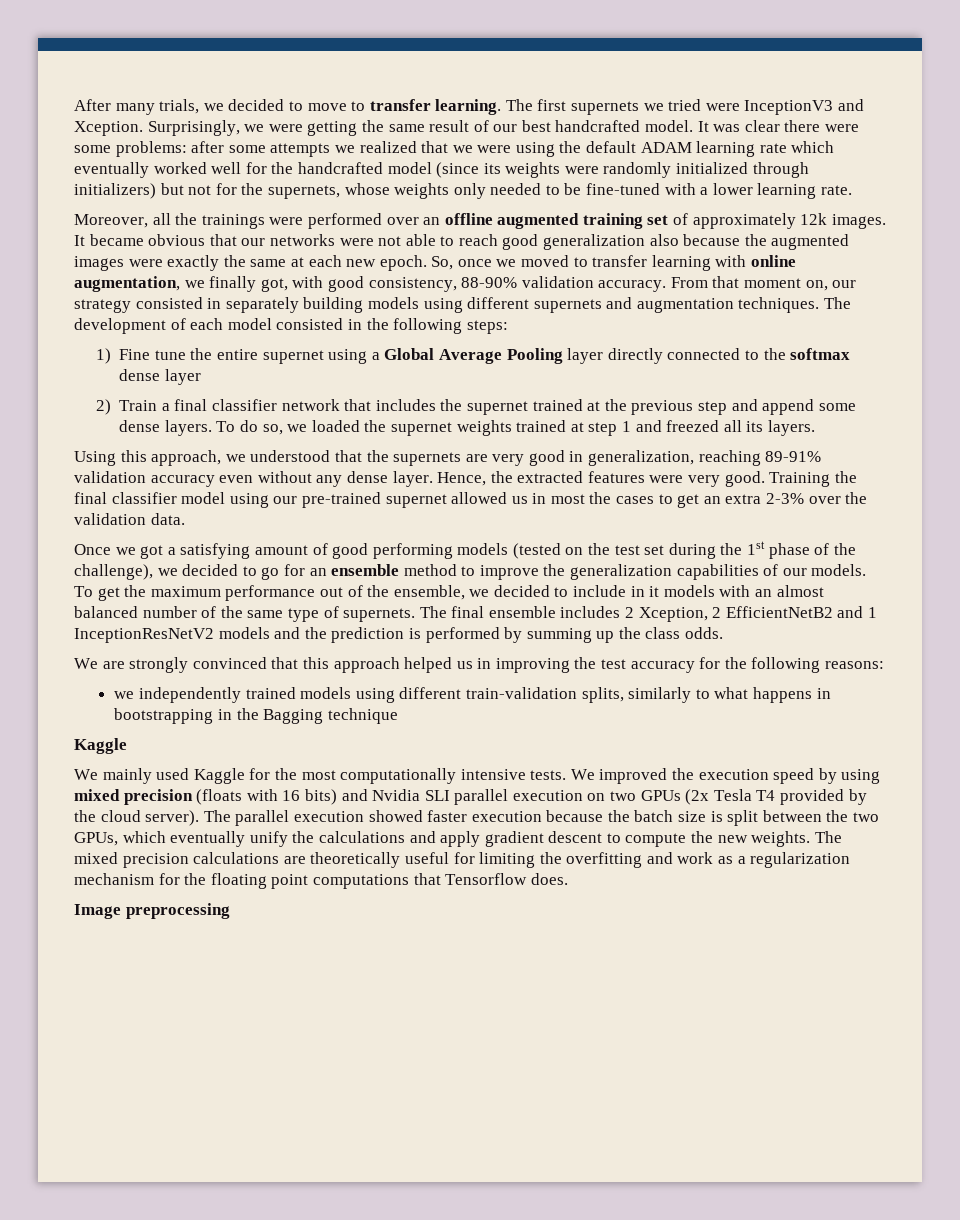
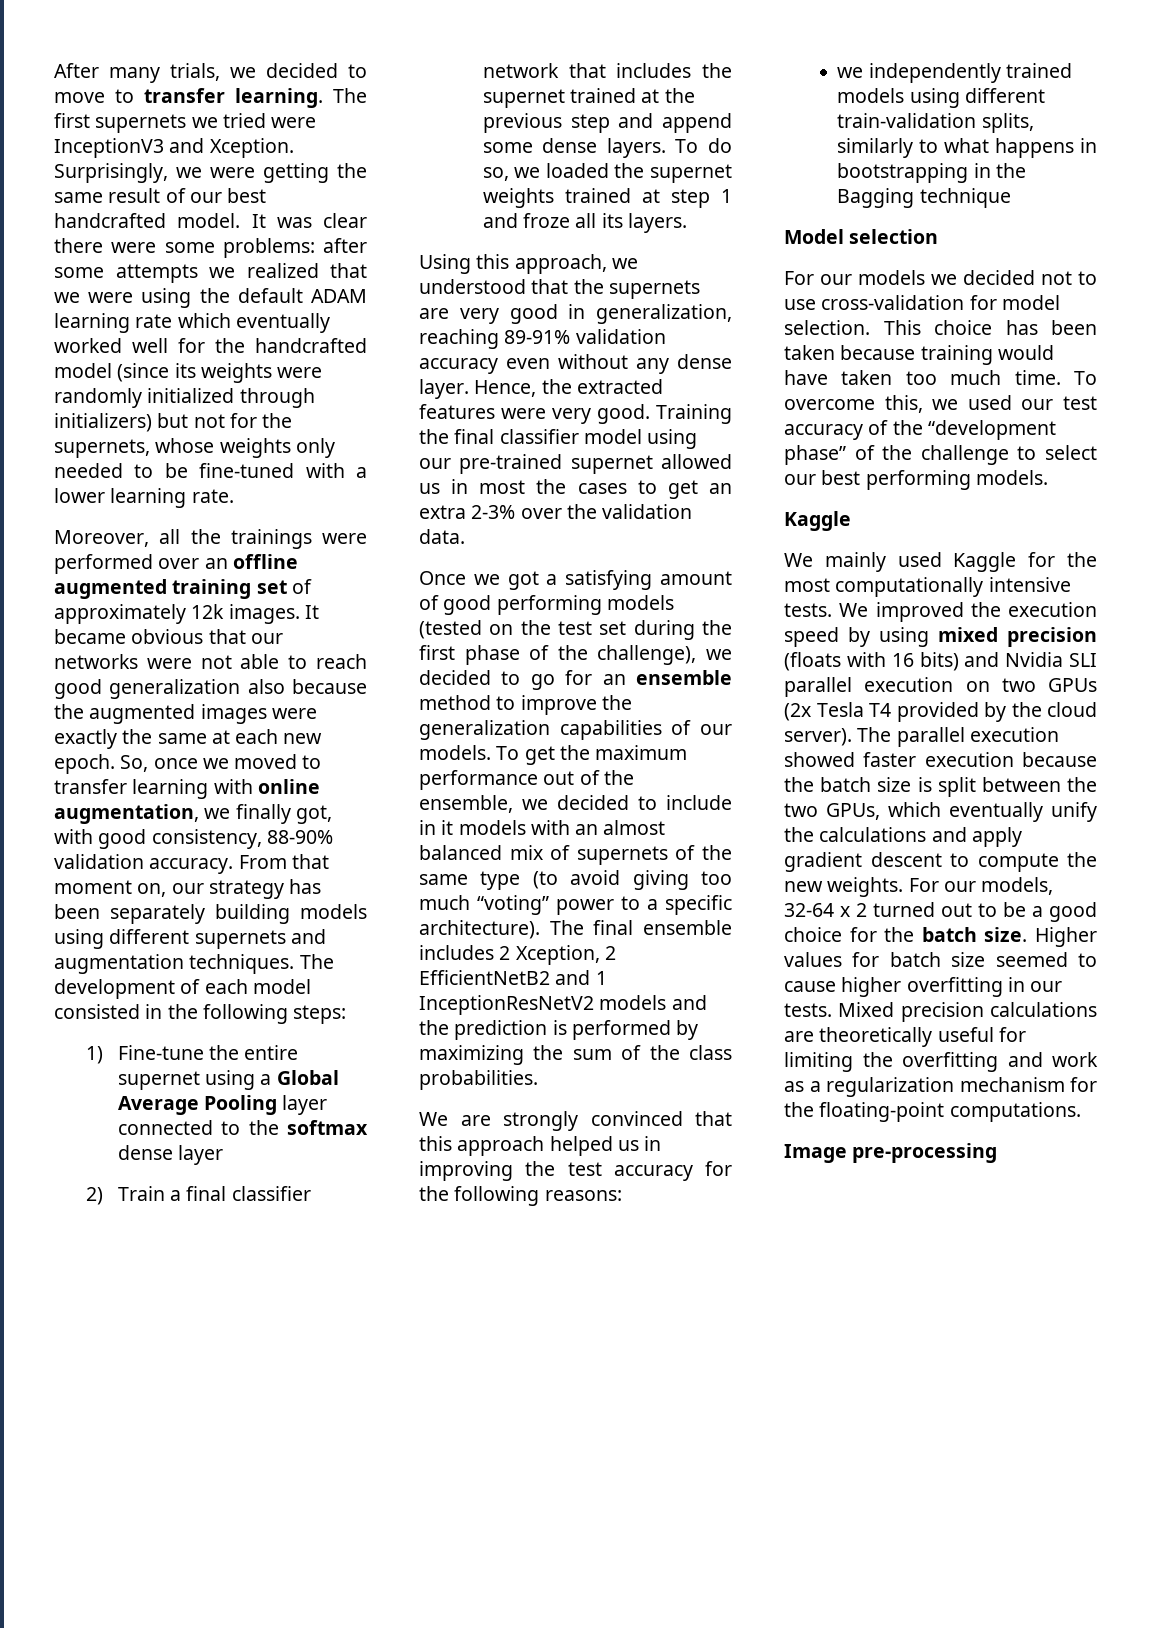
[135,297,222,309] consisted in -> [289,879,322,894] [54,904,100,919] has been
[119,349,186,360] Fine tune -> [117,1045,204,1060] Fine-tune
[607,348,663,364] directly -> (328, 1105) none
[666,420,720,432] freezed -> [523,213,571,228] froze
[747,541,766,555] 1st -> [419,645,455,660] first
[142,606,197,618] number -> [509,845,668,865] mix of supernets
[323,606,416,622] of supernets. -> [532,870,732,890] [419,895,732,915] [419,920,540,939] (to avoid giving too much “voting” power to a specific architecture).
[526,628,615,643] summing up -> [419,1045,642,1065] maximizing the sum of
[685,627,724,639] odds. -> [419,1070,538,1090] probabilities.
(398, 716) none -> [784,229,939,244] [784,270,1097,285] [784,295,1060,310] [784,320,1097,335] [784,345,1054,365] [784,370,1097,385] [784,395,1097,413] [784,420,1056,440] [784,445,1097,465] [784,470,1048,490] // Model selection // For our models we decided not to use cross-validation for model selection. This choice has been taken because training would have taken too much time. To overcome this, we used our test accuracy of the “development phase” of the challenge to select our best performing models.
[814,831,842,843] [74,852,118,864] The mixed -> [908,877,1054,895] [784,902,1097,922] [784,927,1097,947] [784,952,1097,967] [784,977,1063,997] [784,1002,895,1017] For our models, 32-64 x 2 turned out to be a good choice for the batch size. Higher values for batch size seemed to cause higher overfitting in our tests. Mixed
[210,873,568,889] floating point computations that Tensorflow does. -> [819,1102,1081,1122] floating-point computations.
[125,903,230,919] preprocessing -> [852,1143,998,1163] pre-processing

